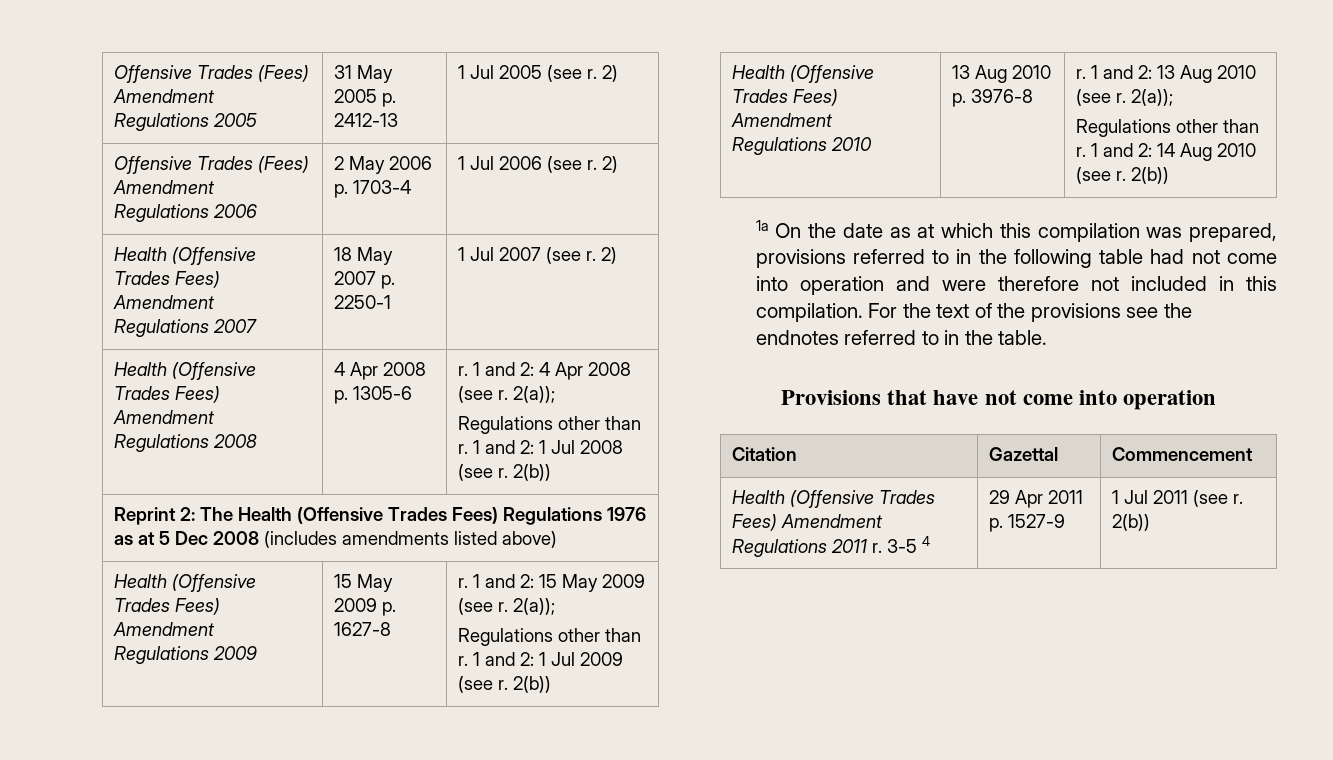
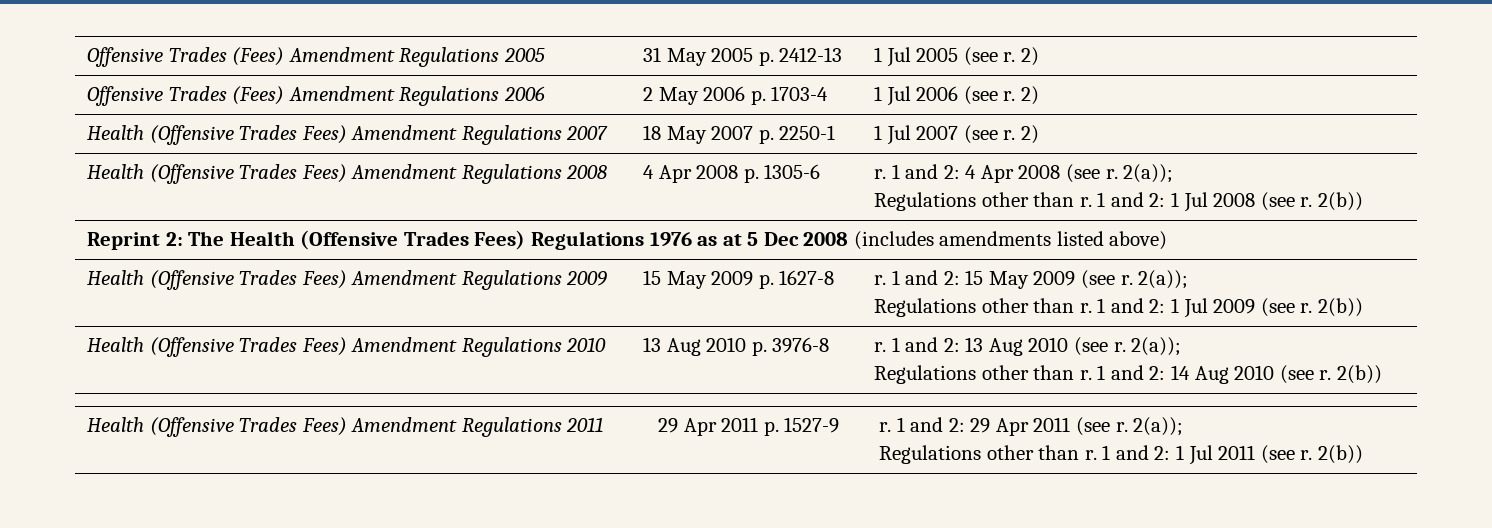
[755,220,1277,242] [755,249,1277,268] [755,276,1277,295] [755,303,1192,322] [755,330,1048,345] [781,390,1216,410] [732,447,798,461] [989,447,1059,461] [1112,447,1254,461] // 1a On the date as at which this compilation was prepared, provisions referred to in the following table had not come into operation and were therefore not included in this compilation. For the text of the provisions see the endnotes referred to in the table. // Provisions that have not come into operation // Citation | Gazettal | Commencement -> (1382, 374) none
[872,536,931,553] r. 3-5 4 -> (604, 424) none
(1066, 521) none -> [879,417,1184,436] [879,445,1171,464] r. 1 and 2: 29 Apr 2011 (see r. 2(a)); // Regulations other than r. 1 and 2:

